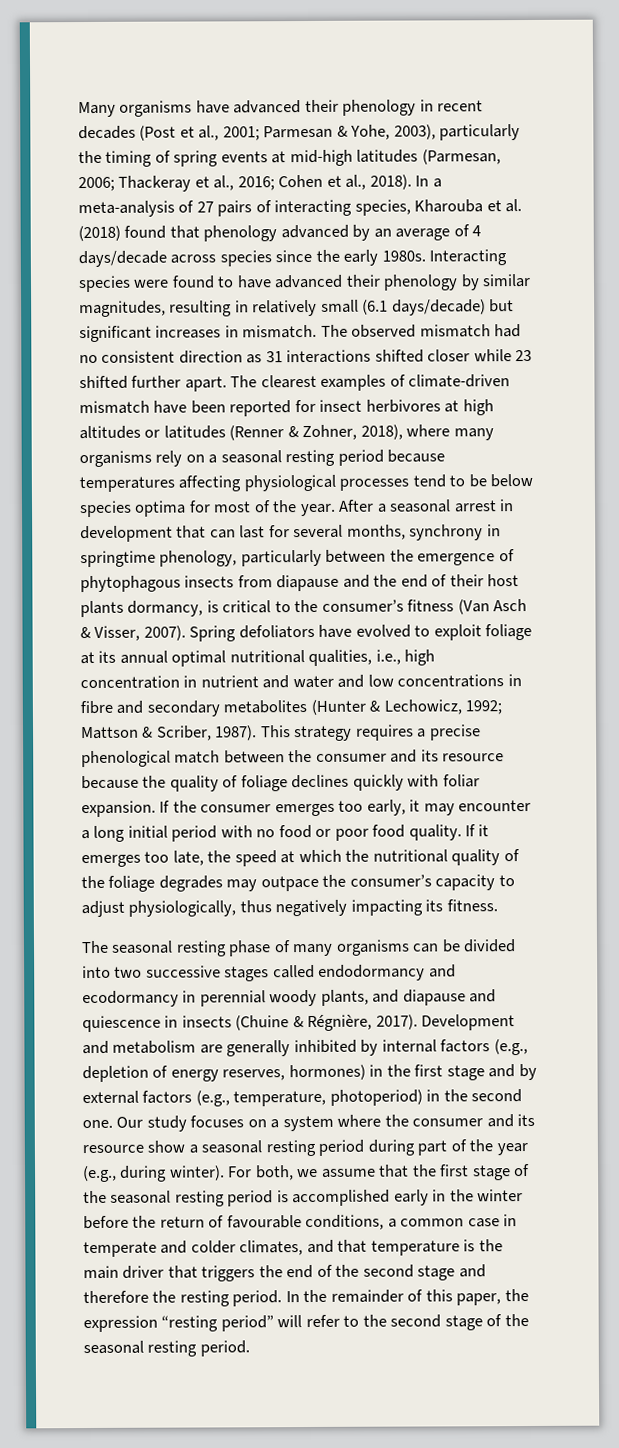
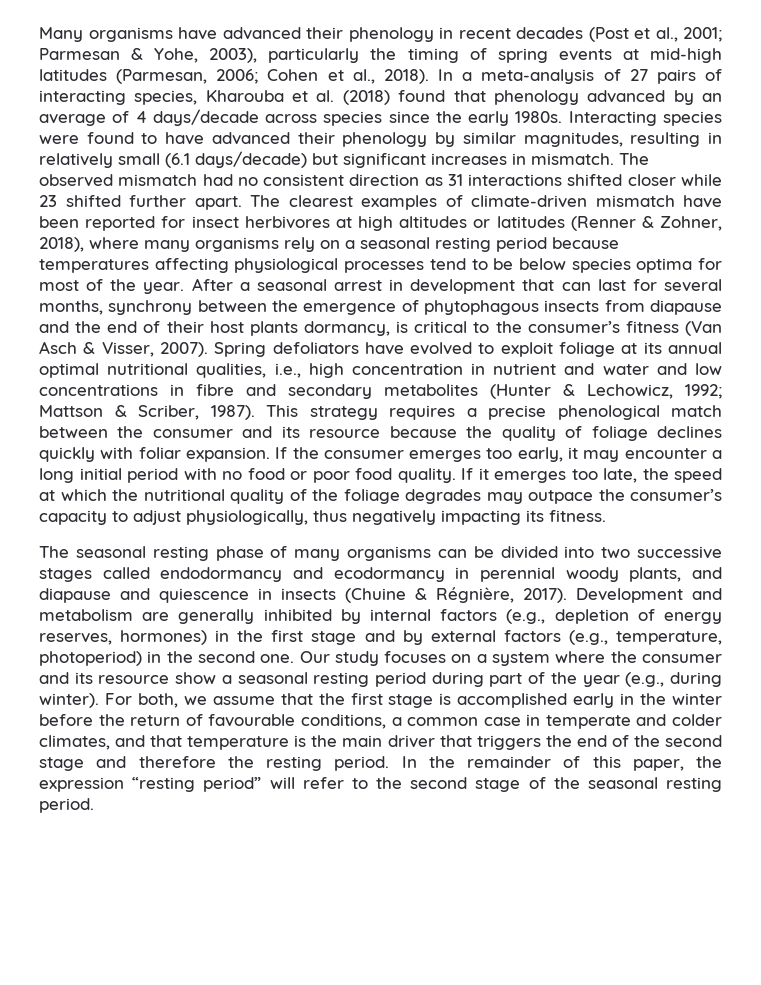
[118,175,275,192] Thackeray et al., 2016; -> (259, 76) none
[486,524,501,537] [80,549,322,568] in springtime phenology, particularly -> (193, 307) none
[513,1164,531,1177] [83,1190,274,1207] of the seasonal resting period -> (434, 701) none

